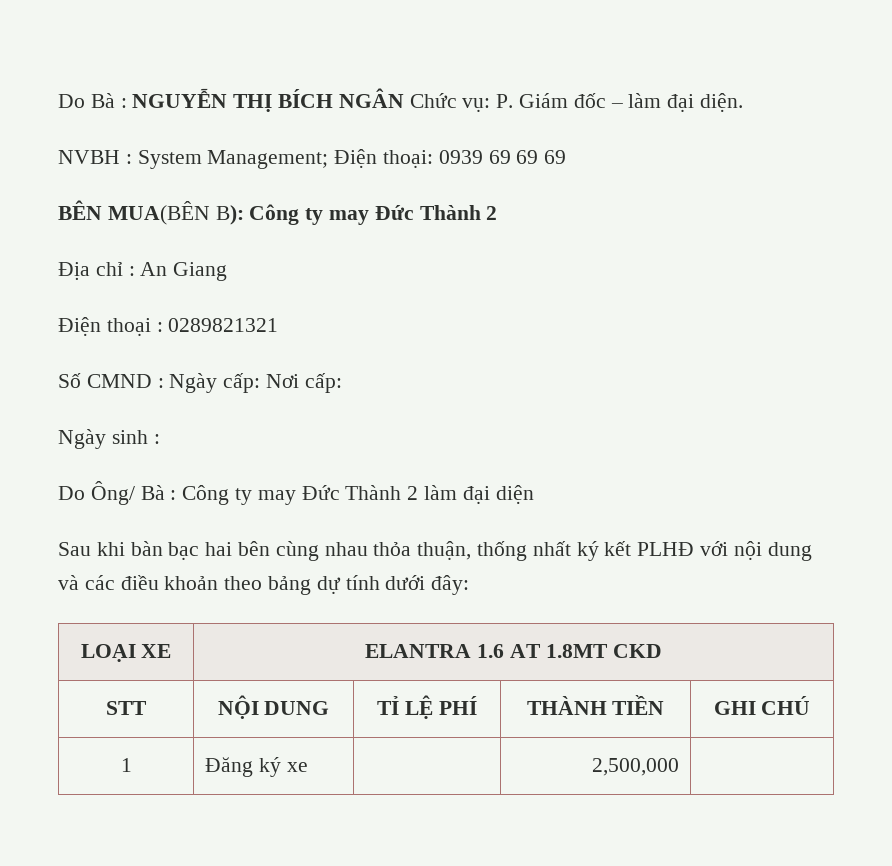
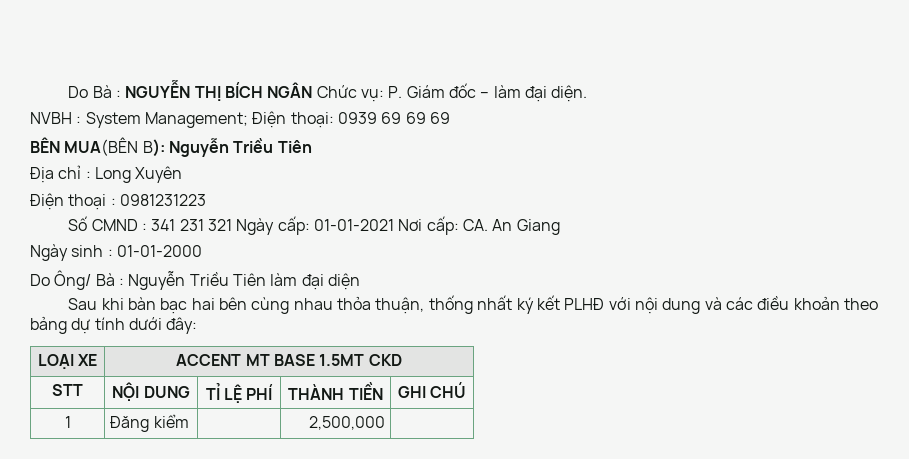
[249,204,498,225] Công ty may Đức Thành 2 -> [168,138,312,157] Nguyễn Triều Tiên
[140,262,228,281] An Giang -> [94,166,183,183] Long Xuyên
[168,318,279,332] 0289821321 -> [119,194,206,206] 0981231223
(164, 383) none -> [151,219,232,231] 341 231 321
(261, 383) none -> [313,219,394,231] 01-01-2021
(342, 383) none -> [462,219,560,235] CA. An Giang
(160, 439) none -> [116,245,202,257] 01-01-2000
[182,485,419,505] Công ty may Đức Thành 2 -> [128,271,266,290] Nguyễn Triều Tiên
[365,644,608,658] ELANTRA 1.6 AT 1.8MT -> [176,354,365,366] ACCENT MT BASE 1.5MT
[259,757,308,777] ký xe -> [153,414,189,428] kiểm

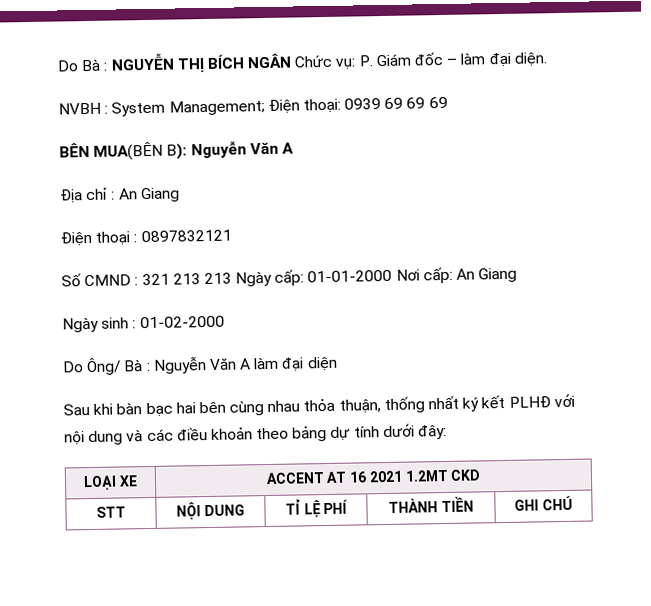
[233,138,312,153] Triều Tiên -> [249,141,294,155] Văn A
[94,166,183,183] Long Xuyên -> [118,187,180,203] An Giang
[119,194,206,206] 0981231223 -> [140,229,232,243] 0897832121
[151,219,232,231] 341 231 321 -> [141,272,232,286] 321 213 213
[313,219,394,231] 01-01-2021 -> [307,269,393,283] 01-01-2000
[462,219,488,231] CA. -> (453, 275) none
[116,245,202,257] 01-01-2000 -> [139,315,225,329] 01-02-2000
[189,272,266,286] Triều Tiên -> [208,357,252,370] Văn A
[245,354,365,366] MT BASE 1.5MT -> [326,469,449,483] AT 16 2021 1.2MT
[64,416,71,428] [110,414,189,432] [308,416,385,430] // 1 | Đăng kiểm | | 2,500,000 | -> (573, 503) none

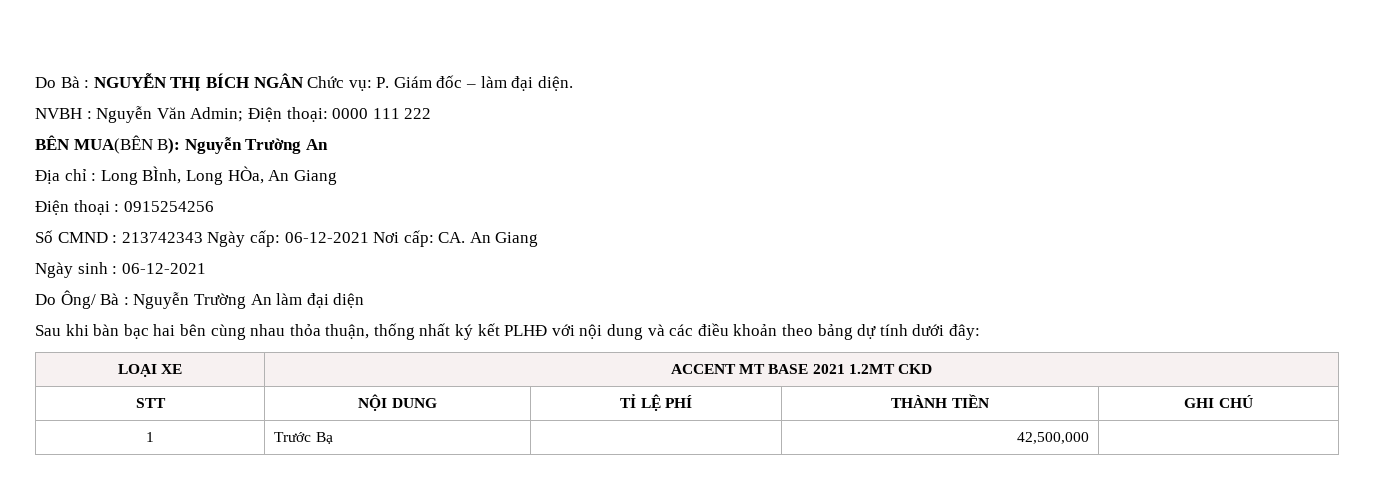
[111,96,448,117] System Management; Điện thoại: 0939 69 69 69 -> [96,106,432,123] Nguyễn Văn Admin; Điện thoại: 0000 111 222
[249,141,294,155] Văn A -> [245,138,328,154] Trường An
(116, 195) none -> [100,166,264,185] Long BÌnh, Long HÒa,
[140,229,232,243] 0897832121 -> [123,201,214,212] 0915254256
[141,272,232,286] 321 213 213 -> [121,232,203,243] 213742343
[307,269,393,283] 01-01-2000 -> [284,232,369,243] 06-12-2021
(453, 275) none -> [438,232,466,243] CA.
[139,315,225,329] 01-02-2000 -> [121,263,206,274] 06-12-2021
[208,357,252,370] Văn A -> [193,293,272,309] Trường An
[326,471,368,483] AT 16 -> [739,364,809,374] MT BASE
(573, 503) none -> [146,432,154,442] [274,432,333,444] [1016,432,1089,444] // 1 | Trước Bạ | | 42,500,000 |

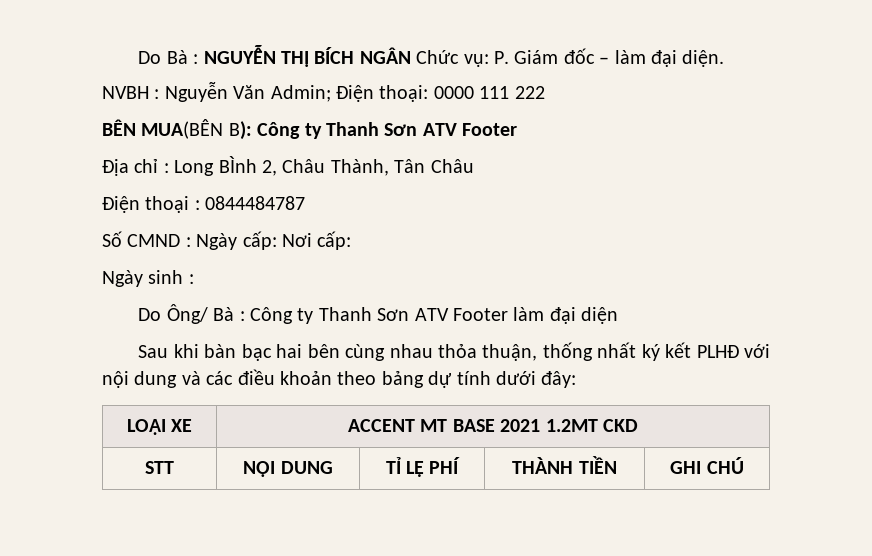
[184,137,328,154] [35,166,337,185] Nguyễn Trường An // Địa chỉ : Long BÌnh, Long HÒa, An Giang -> [257,122,518,139] [102,156,474,176] Công ty Thanh Sơn ATV Footer // Địa chỉ : Long BÌnh 2, Châu Thành, Tân Châu
[123,201,214,212] 0915254256 -> [205,196,306,210] 0844484787
[121,232,203,243] 213742343 -> (191, 242) none
[284,232,369,243] 06-12-2021 -> (277, 240) none
[438,232,539,247] CA. An Giang -> (352, 240) none
[121,263,206,274] 06-12-2021 -> (194, 279) none
[133,292,272,309] Nguyễn Trường An -> [250,307,509,324] Công ty Thanh Sơn ATV Footer
[146,432,154,442] [274,432,333,444] [1016,432,1089,444] // 1 | Trước Bạ | | 42,500,000 | -> (744, 465) none

